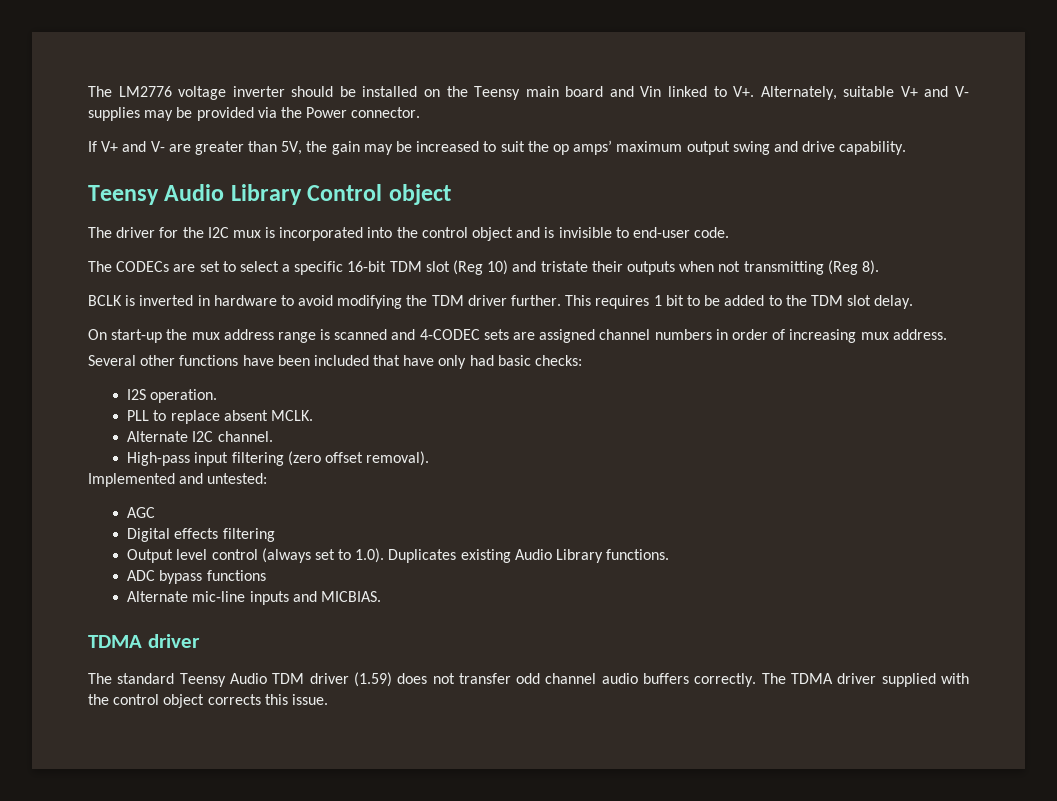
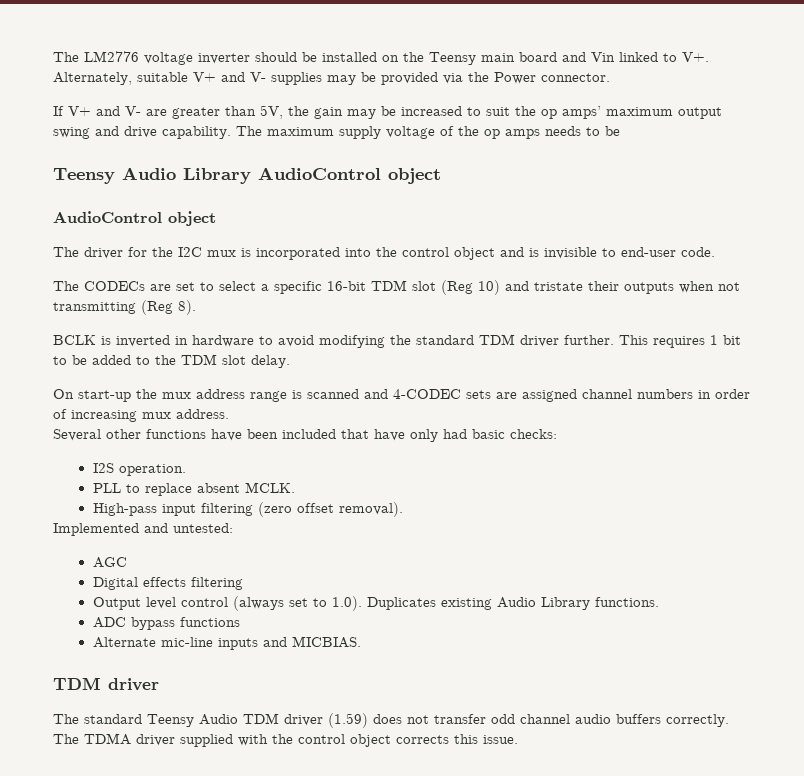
(907, 148) none -> [236,126,620,139] The maximum supply voltage of the op amps needs to be
[307,184,383,201] Control -> [258,167,441,184] [53,211,162,223] AudioControl object // AudioControl
(428, 300) none -> [416,335,474,345] standard
[127,431,273,442] // Alternate I2C channel. -> (295, 487) none
[88,635,142,648] TDMA -> [53,677,101,690] TDM

